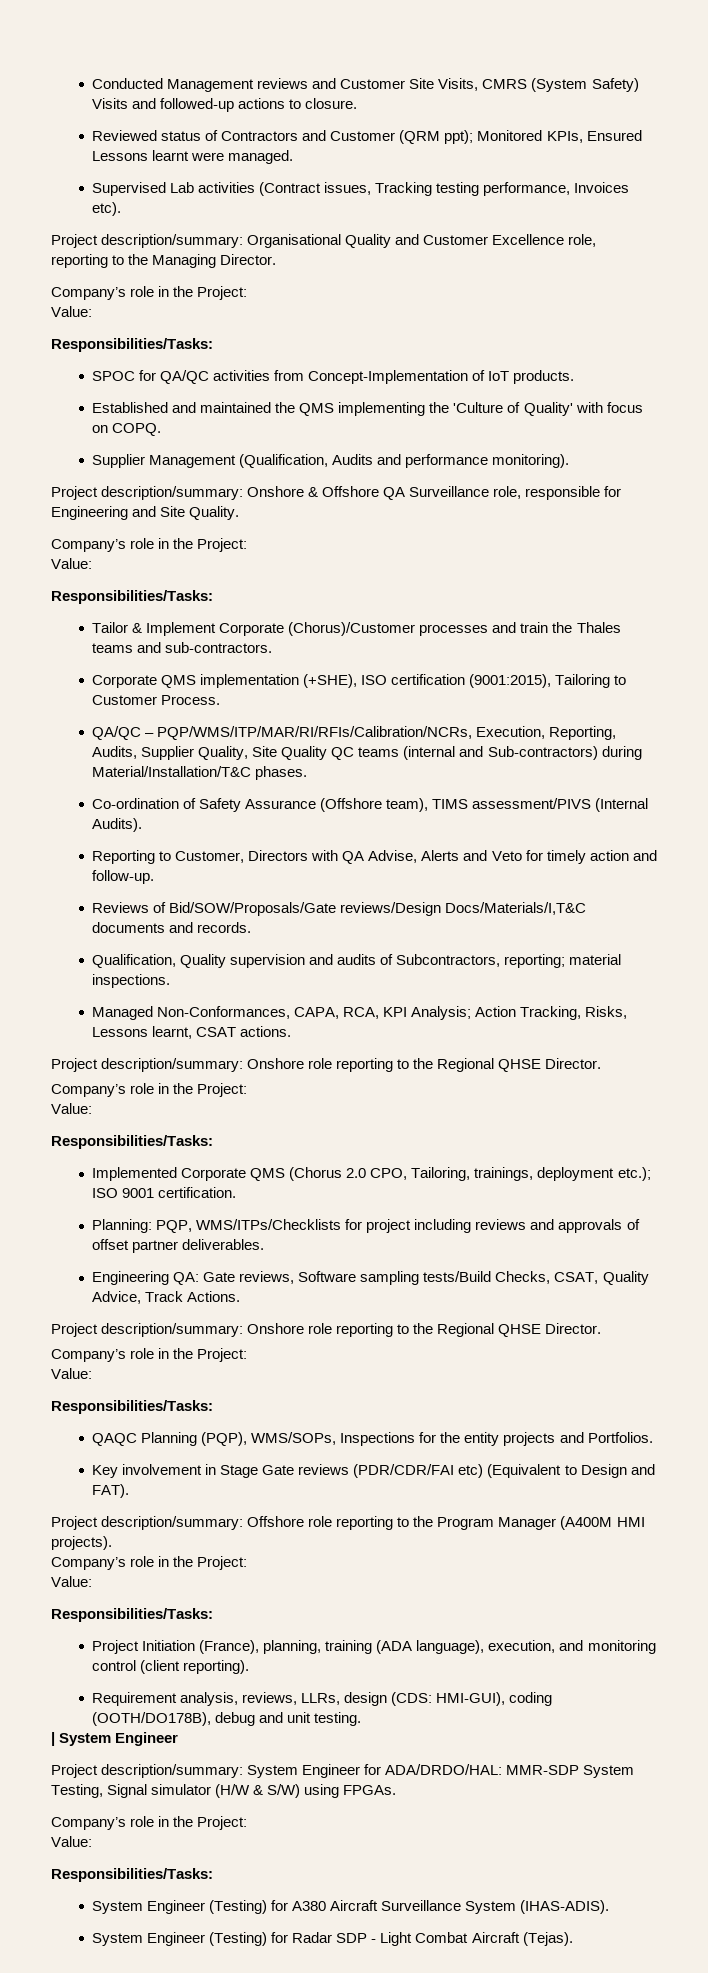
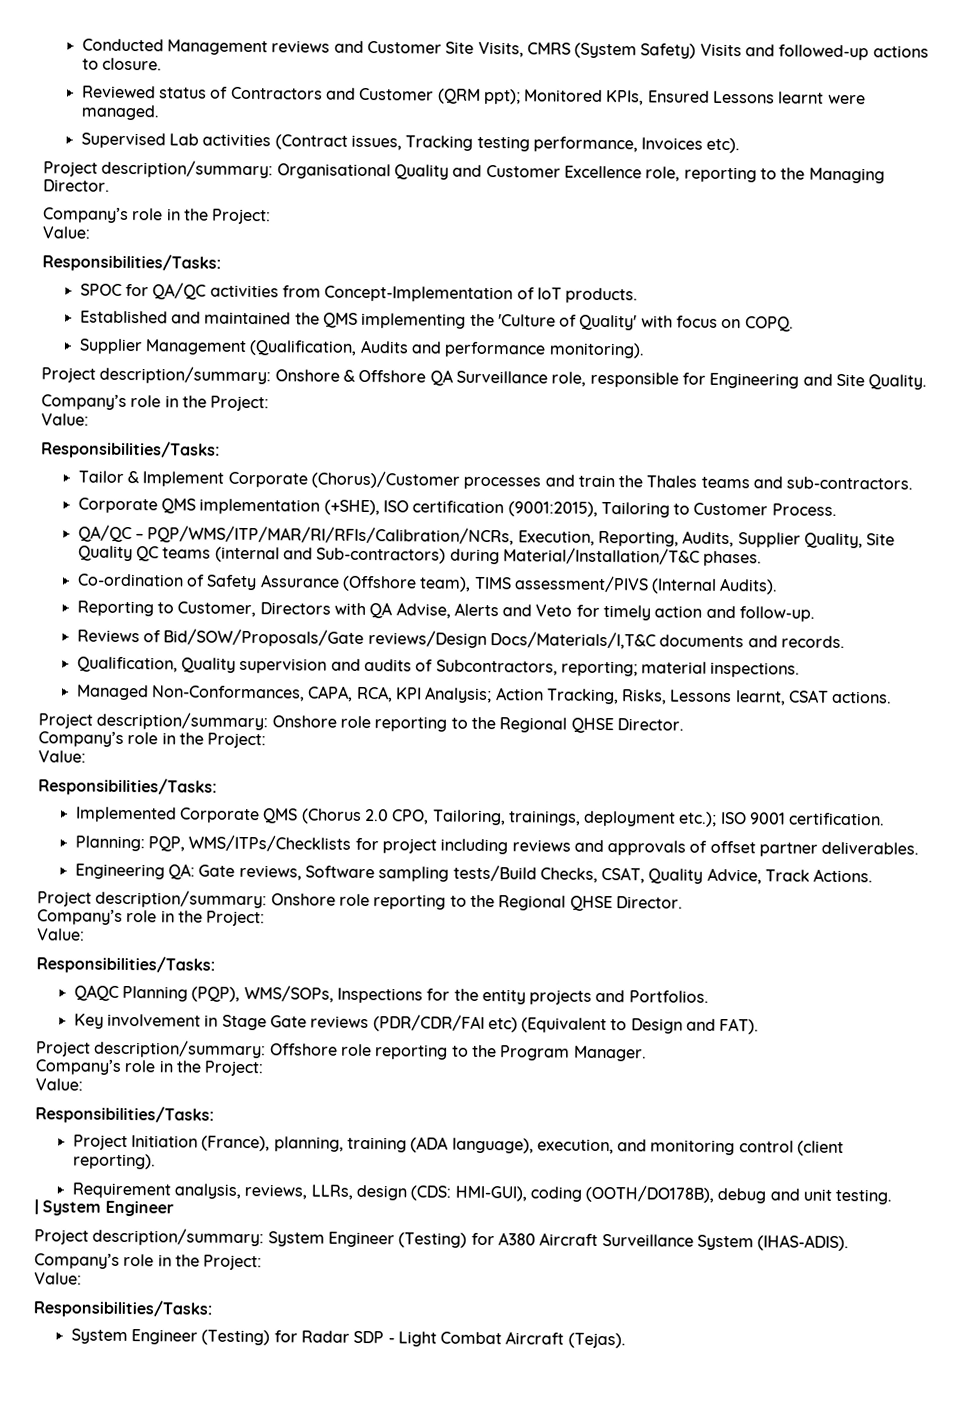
[498,1516,645,1530] [51,1536,112,1550] Manager (A400M HMI projects). -> [573,1045,647,1062] Manager.
[364,1764,635,1778] [51,1784,397,1798] [51,1816,248,1830] [51,1836,92,1847] [51,1868,213,1882] [92,1900,610,1914] for ADA/DRDO/HAL: MMR-SDP System Testing, Signal simulator (H/W & S/W) using FPGAs. // Company’s role in the Project: // Value: // Responsibilities/Tasks: // System Engineer (Testing) for A380 Aircraft Surveillance System (IHAS-ADIS). -> [398,1232,850,1252] [34,1253,263,1271] [34,1272,82,1285] [33,1299,212,1318] (Testing) for A380 Aircraft Surveillance System (IHAS-ADIS). // Company’s role in the Project: // Value: // Responsibilities/Tasks:

